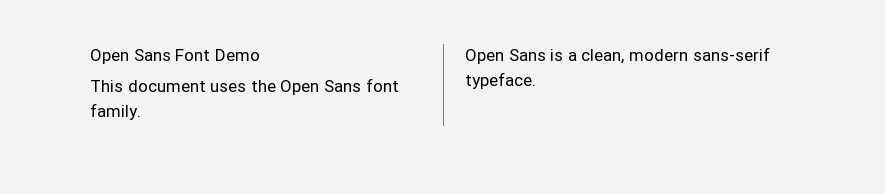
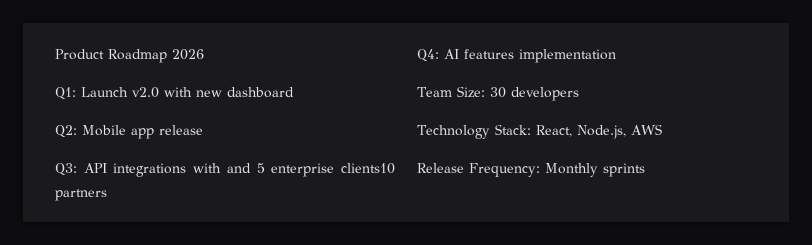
[90,49,260,64] [90,78,399,95] [90,103,141,120] [465,47,770,64] [465,72,536,89] Open Sans Font Demo // This document uses the Open Sans font family. // Open Sans is a clean, modern sans-serif typeface. -> [55,49,204,63] [55,87,294,100] [55,125,203,139] [55,163,396,177] [55,189,107,201] [417,49,616,63] [417,86,579,101] [417,124,662,139] [417,163,645,177] Product Roadmap 2026 // Q1: Launch v2.0 with new dashboard // Q2: Mobile app release // Q3: API integrations with and 5 enterprise clients10 partners // Q4: AI features implementation // Team Size: 30 developers // Technology Stack: React, Node.js, AWS // Release Frequency: Monthly sprints

